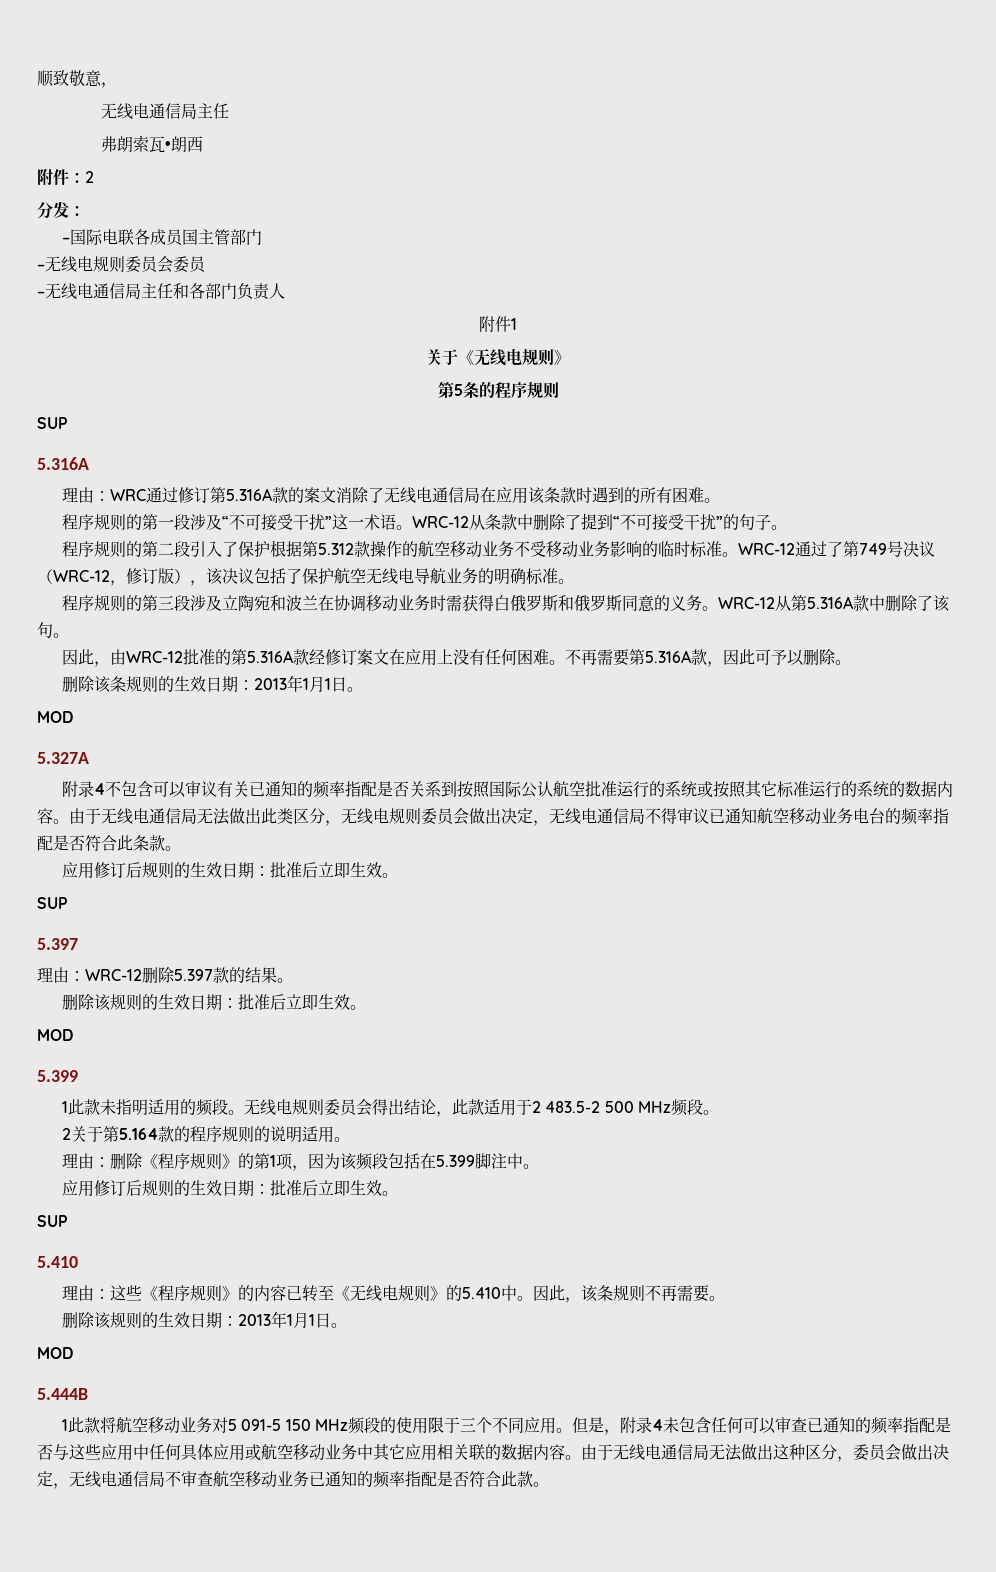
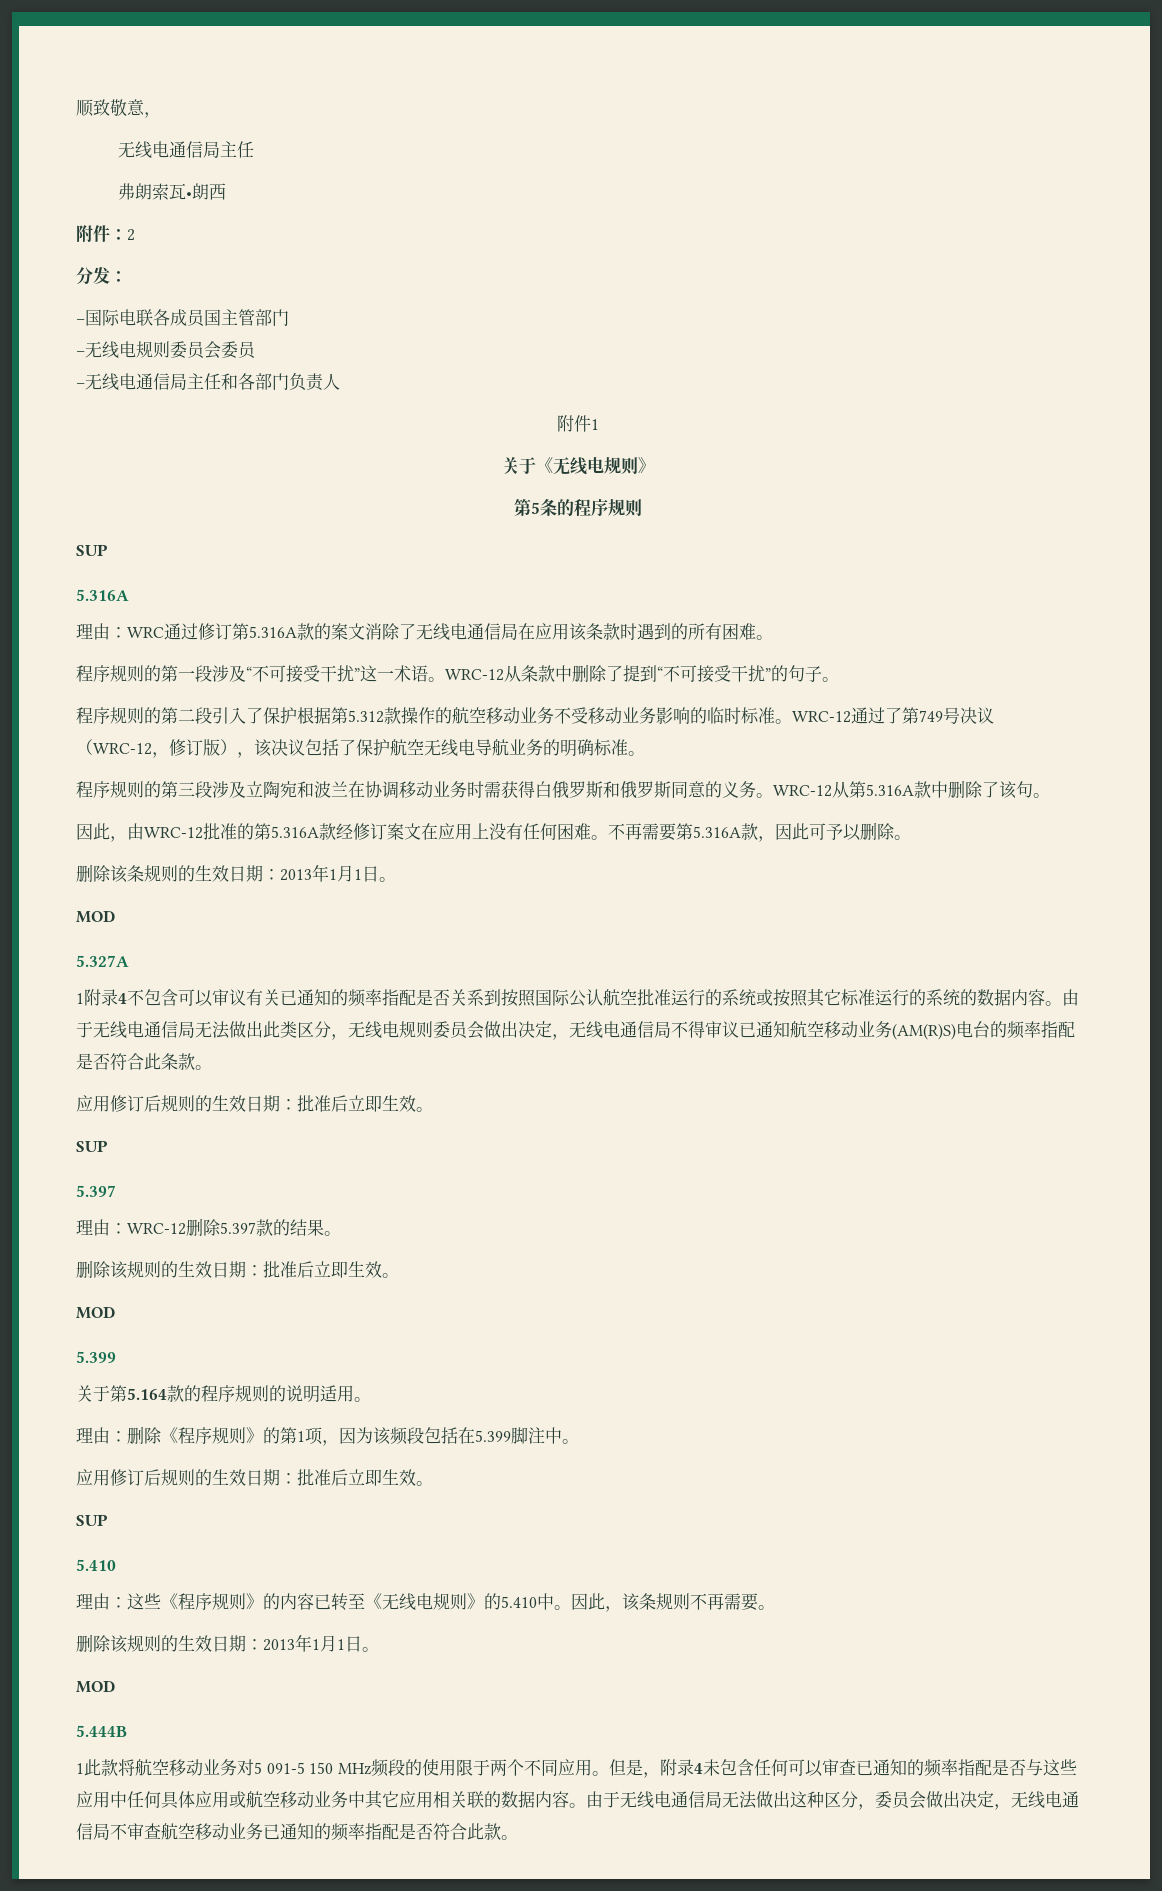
(89, 758) none -> [76,993,84,1004] 1
(853, 816) none -> [892,1023,956,1040] (AM(R)S)
[61,1099,719,1117] [61,1128,71,1140] 1此款未指明适用的频段。无线电规则委员会得出结论，此款适用于2 483.5-2 500 MHz频段。 // 2 -> (116, 1357) none
[459,1417,476,1432] 三 -> [489,1759,507,1776] 两

